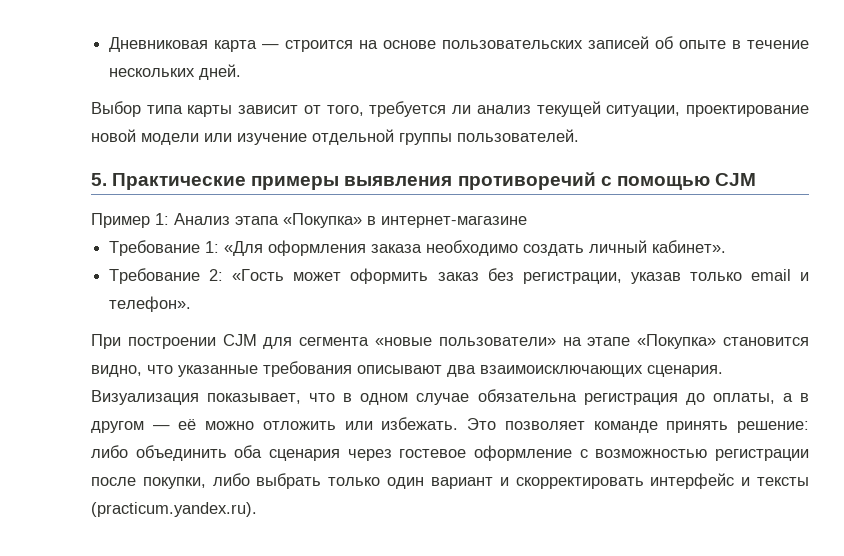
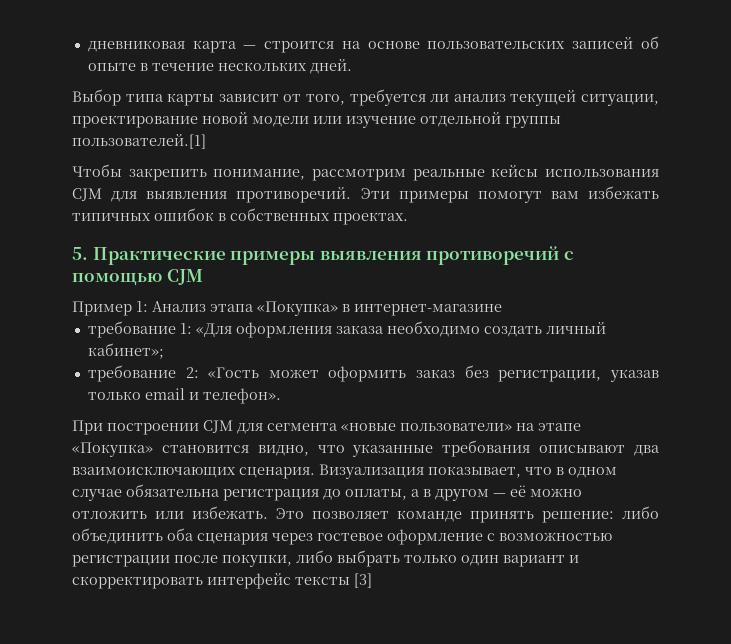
[109,37,209,52] Дневниковая -> [87,40,185,52] дневниковая
[457,129,579,142] пользователей. -> [72,134,206,149] [72,164,659,181] [72,186,659,203] [72,208,408,225] пользователей.[1] // Чтобы закрепить понимание, рассмотрим реальные кейсы использования CJM для выявления противоречий. Эти примеры помогут вам избежать типичных ошибок в собственных проектах.
[109,240,201,256] Требование -> [87,321,176,338] требование
[652,240,727,253] [109,268,201,284] кабинет». // Требование -> [87,343,164,359] [87,365,176,382] кабинет»; // требование
[741,477,810,486] [91,502,257,517] и тексты (practicum.yandex.ru). -> [295,573,372,588] тексты [3]

